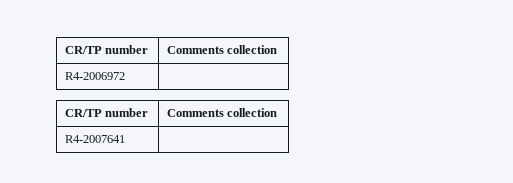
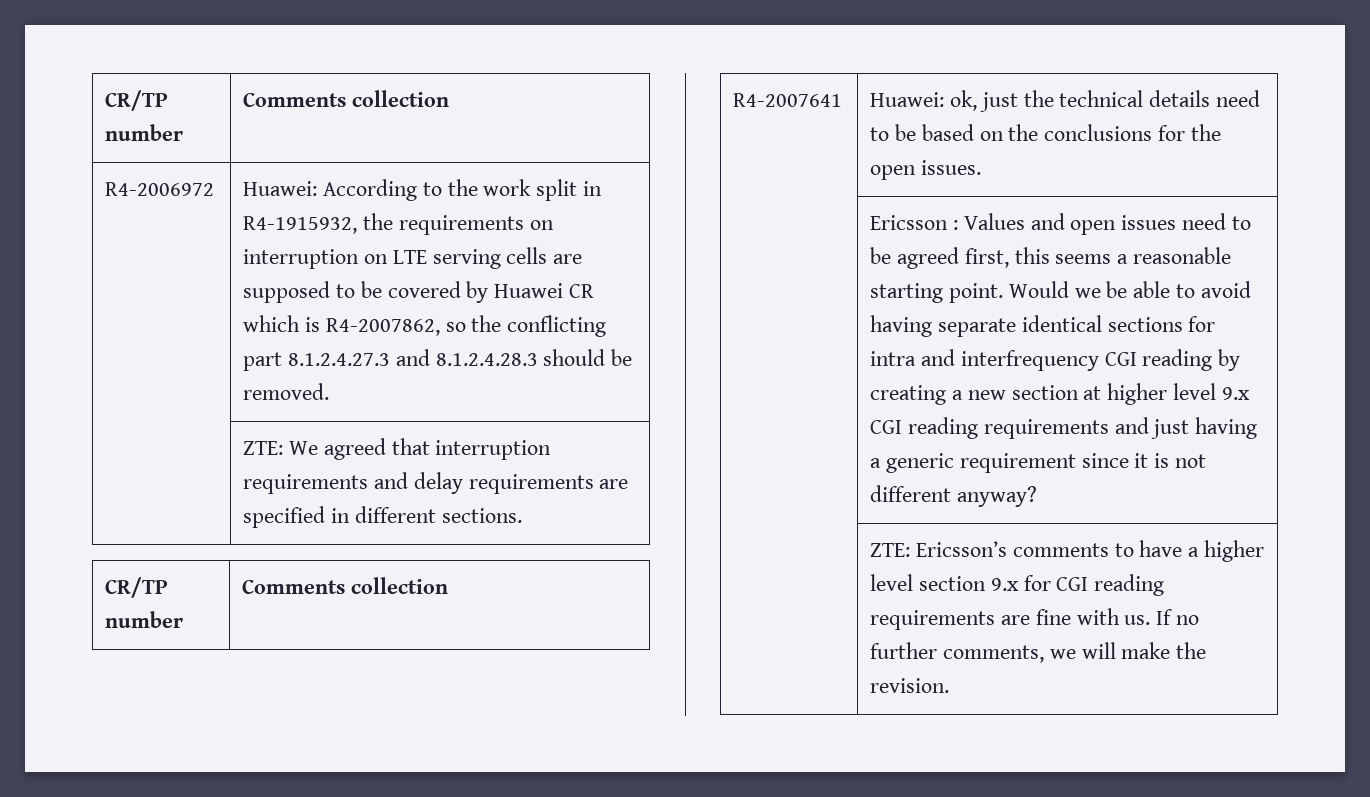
(125, 76) none -> [243,179,603,201] [243,213,554,235] [243,247,583,269] [243,281,595,303] [243,315,607,337] [243,349,633,371] [243,383,330,400] [243,438,552,460] [243,472,629,494] [243,506,522,528] Huawei: According to the work split in R4-1915932, the requirements on interruption on LTE serving cells are supposed to be covered by Huawei CR which is R4-2007862, so the conflicting part 8.1.2.4.27.3 and 8.1.2.4.28.3 should be removed. // | ZTE: We agreed that interruption requirements and delay requirements are specified in different sections.
(125, 139) none -> [870,90,1261,112] [870,124,1221,141] [870,160,982,180] [870,213,1251,235] [870,247,1232,269] [870,281,1251,303] [870,315,1216,337] [870,349,1241,371] [870,383,1250,405] [870,417,1258,439] [870,453,1207,473] [870,485,1038,507] [870,540,1265,562] [870,574,1165,596] [870,608,1200,630] [870,642,1207,663] [870,678,950,693] Huawei: ok, just the technical details need to be based on the conclusions for the open issues. // | Ericsson : Values and open issues need to be agreed first, this seems a reasonable starting point. Would we be able to avoid having separate identical sections for intra and interfrequency CGI reading by creating a new section at higher level 9.x CGI reading requirements and just having a generic requirement since it is not different anyway? // | ZTE: Ericsson’s comments to have a higher level section 9.x for CGI reading requirements are fine with us. If no further comments, we will make the revision.

